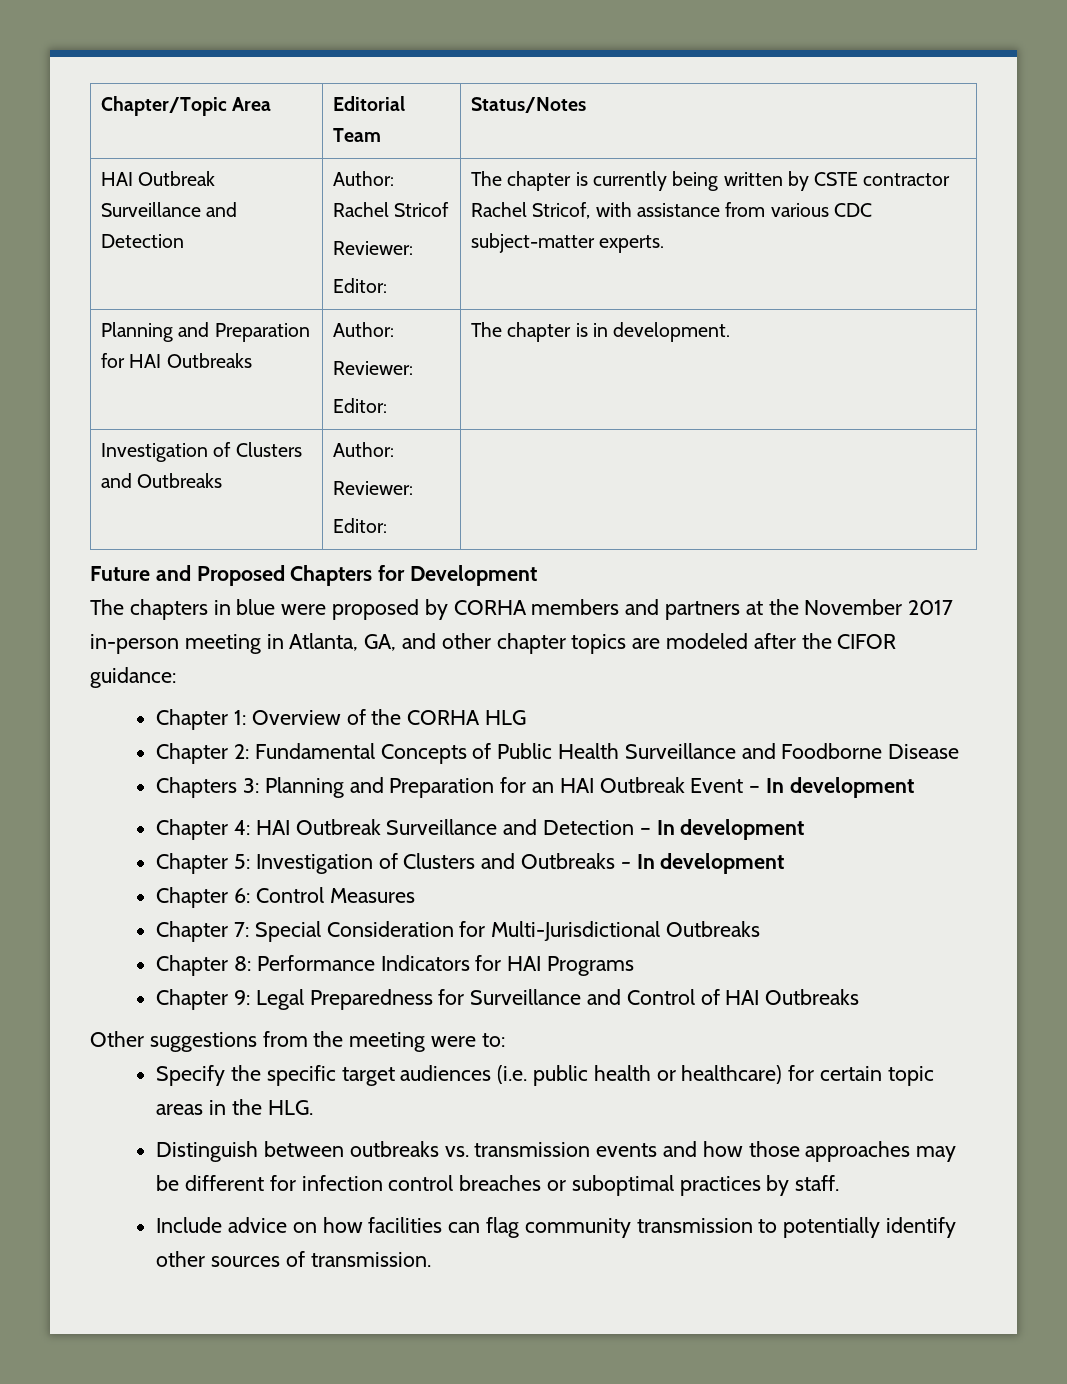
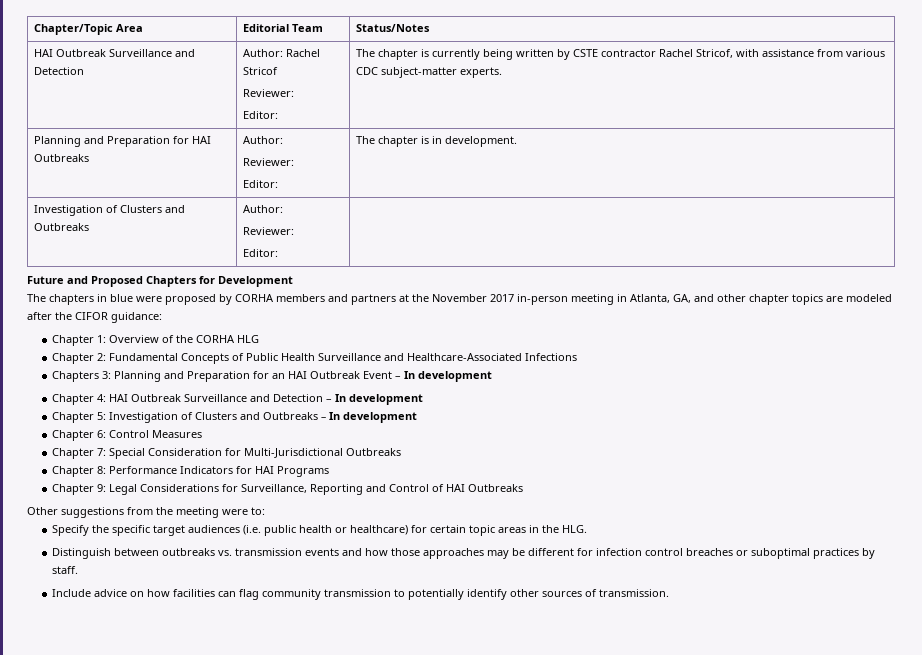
[781,743,960,759] Foodborne Disease -> [407,353,578,361] Healthcare-Associated Infections
[309,989,582,1010] Preparedness for Surveillance -> [140,484,364,495] Considerations for Surveillance, Reporting

